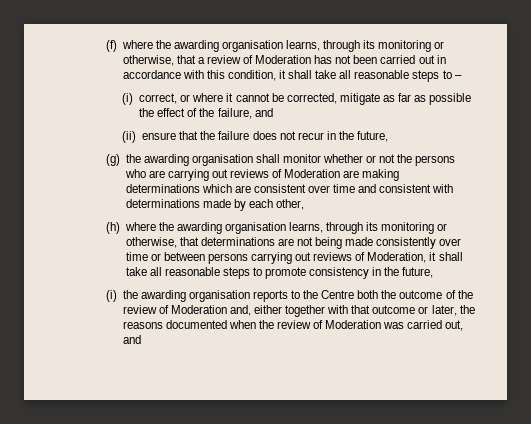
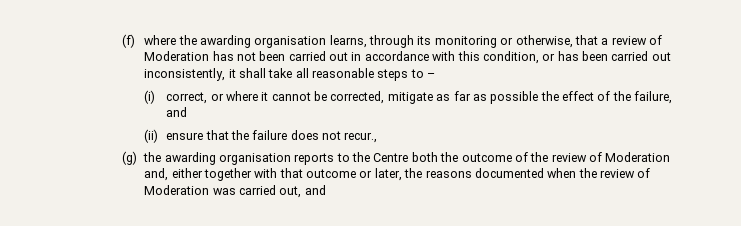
(276, 75) none -> [542,51,671,61] [144,68,226,81] or has been carried out inconsistently,
[297,131,389,142] [105,154,456,166] [124,169,400,181] [125,184,454,193] [125,199,304,211] [105,222,448,234] [125,237,462,249] [125,252,463,264] [125,267,434,279] [105,290,117,302] recur in the future, // (g) the awarding organisation shall monitor whether or not the persons who are carrying out reviews of Moderation are making determinations which are consistent over time and consistent with determinations made by each other, // (h) where the awarding organisation learns, through its monitoring or otherwise, that determinations are not being made consistently over time or between persons carrying out reviews of Moderation, it shall take all reasonable steps to promote consistency in the future, // (i) -> [344,132,378,143] [122,151,138,165] recur., // (g)

